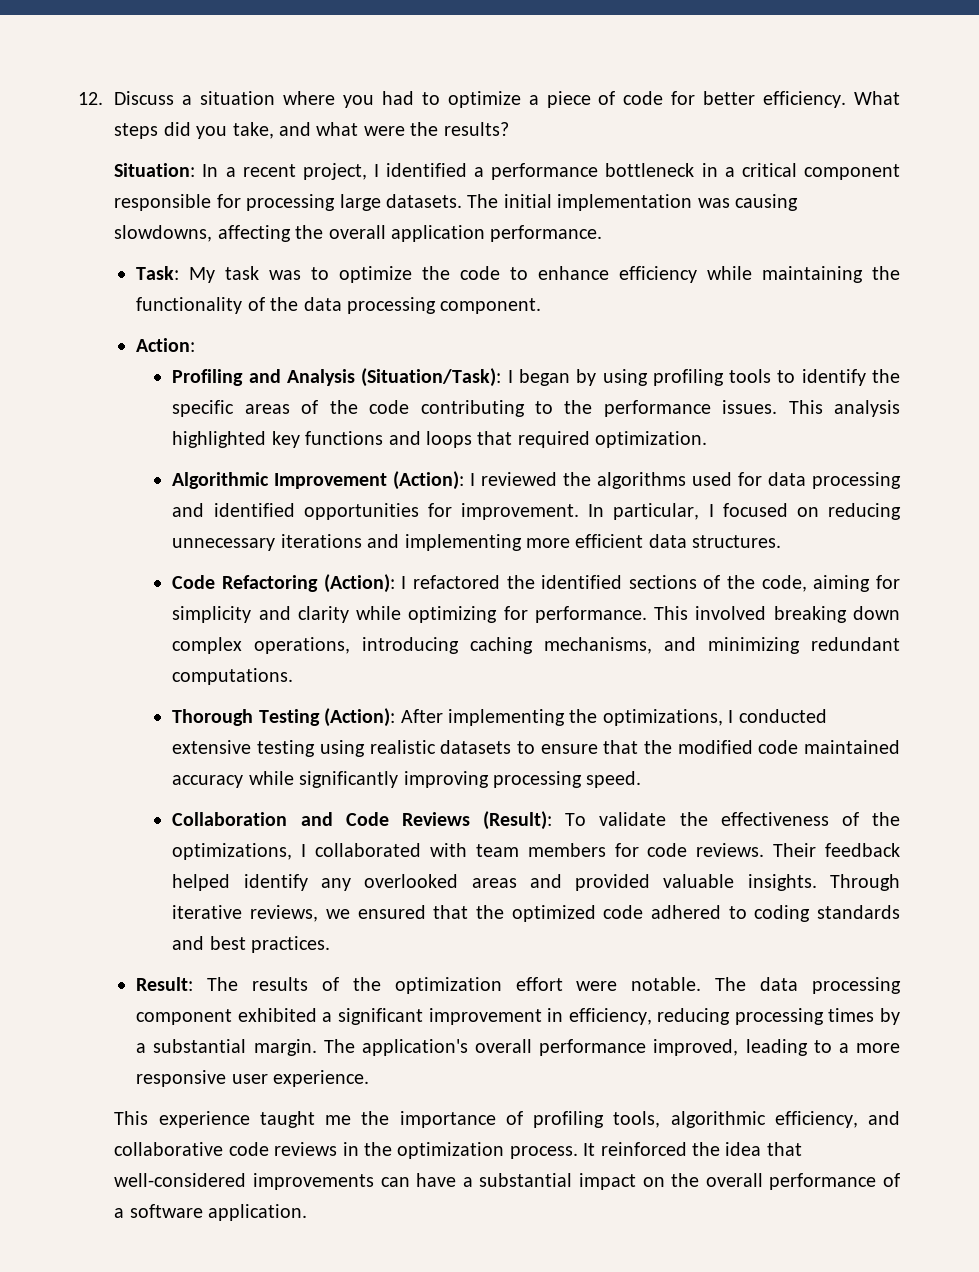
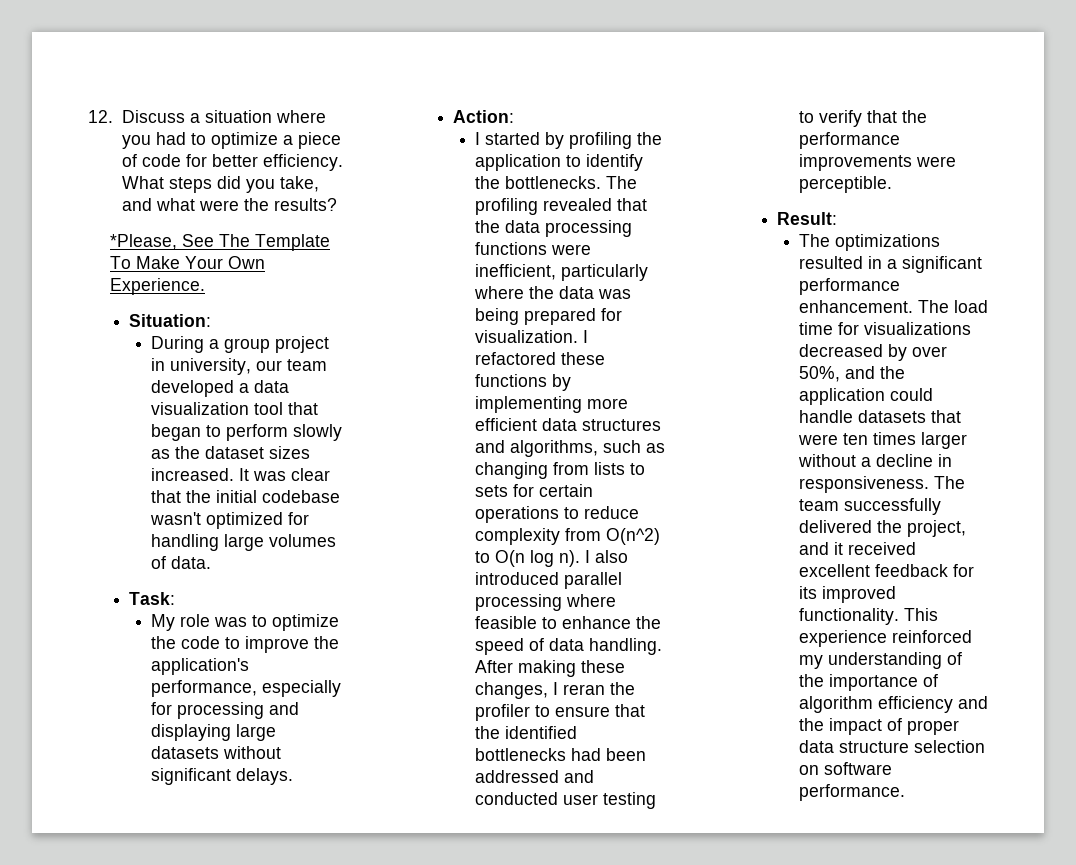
[114,163,900,180] [114,194,798,211] [114,225,603,242] Situation: In a recent project, I identified a performance bottleneck in a critical component responsible for processing large datasets. The initial implementation was causing slowdowns, affecting the overall application performance. -> [110,234,331,251] [110,256,266,269] [110,278,206,295] [129,314,212,327] [151,336,330,353] [151,358,328,375] [151,380,290,397] [151,402,319,415] [151,424,343,441] [151,446,311,459] [151,468,331,481] [151,490,341,503] [150,512,310,529] [151,534,337,551] [151,556,212,569] *Please, See The Template To Make Your Own Experience. // Situation: // During a group project in university, our team developed a data visualization tool that began to perform slowly as the dataset sizes increased. It was clear that the initial codebase wasn't optimized for handling large volumes of data.
[189,266,260,283] My task -> [151,614,211,631] // My role
[538,266,900,283] [136,297,542,314] [136,338,196,352] [172,368,900,387] [172,400,900,417] [172,431,708,448] [172,471,902,490] [172,503,901,520] [172,534,782,551] [172,574,901,593] [172,606,900,623] [172,637,900,654] [172,668,294,685] [172,708,827,727] [172,740,900,757] [172,771,642,788] [172,811,900,830] [172,843,900,860] [172,874,900,891] [172,905,900,922] [172,936,331,953] [136,977,902,994] [136,1008,901,1025] [136,1039,901,1056] [136,1070,370,1087] [114,1111,901,1128] [114,1142,802,1159] [114,1173,901,1190] [114,1204,308,1221] enhance efficiency while maintaining the functionality of the data processing component. // Action: // Profiling and Analysis (Situation/Task): I began by using profiling tools to identify the specific areas of the code contributing to the performance issues. This analysis highlighted key functions and loops that required optimization. // Algorithmic Improvement (Action): I reviewed the algorithms used for data processing and identified opportunities for improvement. In particular, I focused on reducing unnecessary iterations and implementing more efficient data structures. // Code Refactoring (Action): I refactored the identified sections of the code, aiming for simplicity and clarity while optimizing for performance. This involved breaking down complex operations, introducing caching mechanisms, and minimizing redundant computations. // Thorough Testing (Action): After implementing the optimizations, I conducted extensive testing using realistic datasets to ensure that the modified code maintained accuracy while significantly improving processing speed. // Collaboration and Code Reviews (Result): To validate the effectiveness of the optimizations, I collaborated with team members for code reviews. Their feedback helped identify any overlooked areas and provided valuable insights. Through iterative reviews, we ensured that the optimized code adhered to coding standards and best practices. // Result: The results of the optimization effort were notable. The data processing component exhibited a significant improvement in efficiency, reducing processing times by a substantial margin. The application's overall performance improved, leading to a more responsive user experience. // This experience taught me the importance of profiling tools, algorithmic efficiency, and collaborative code reviews in the optimization process. It reinforced the idea that well-considered improvements can have a substantial impact on the overall performance of a software application. -> [245,636,340,653] [151,658,250,675] [151,680,342,697] [151,702,300,719] [151,724,277,741] [151,746,282,759] [151,768,294,785] [453,110,515,123] [475,132,663,149] [475,154,644,171] [475,176,638,189] [475,198,648,215] [475,220,633,237] [475,242,592,255] [475,264,649,281] [474,286,632,299] [475,308,623,325] [475,330,589,343] [475,352,606,365] [475,374,572,391] [475,396,629,413] [475,418,662,431] [475,440,666,457] [475,462,646,479] [475,484,594,497] [475,506,640,523] [475,528,661,545] [475,550,629,567] [475,572,623,589] [475,594,617,611] [475,616,662,629] [475,638,663,655] [475,660,626,677] [475,682,636,699] [475,704,646,721] [475,726,578,739] [475,748,647,761] [475,770,595,783] [475,792,657,809] [799,110,928,127] [799,132,901,149] [799,154,957,171] [799,176,893,193] [777,212,838,225] [799,234,941,251] [799,256,983,273] [799,278,901,295] [799,300,989,313] [799,322,972,335] [799,344,948,361] [799,366,906,382] [799,388,934,405] [799,410,962,423] [798,432,968,449] [798,454,953,467] [799,476,966,493] [799,498,942,515] [799,520,967,537] [799,542,917,555] [799,564,975,577] [799,586,897,603] [799,608,939,625] [799,630,973,647] [799,652,963,669] [799,674,939,691] [799,696,989,713] [799,718,960,735] [799,740,986,753] [799,762,893,775] [799,784,906,801] improve the application's performance, especially for processing and displaying large datasets without significant delays. // Action: // I started by profiling the application to identify the bottlenecks. The profiling revealed that the data processing functions were inefficient, particularly where the data was being prepared for visualization. I refactored these functions by implementing more efficient data structures and algorithms, such as changing from lists to sets for certain operations to reduce complexity from O(n^2) to O(n log n). I also introduced parallel processing where feasible to enhance the speed of data handling. After making these changes, I reran the profiler to ensure that the identified bottlenecks had been addressed and conducted user testing to verify that the performance improvements were perceptible. // Result: // The optimizations resulted in a significant performance enhancement. The load time for visualizations decreased by over 50%, and the application could handle datasets that were ten times larger without a decline in responsiveness. The team successfully delivered the project, and it received excellent feedback for its improved functionality. This experience reinforced my understanding of the importance of algorithm efficiency and the impact of proper data structure selection on software performance.

